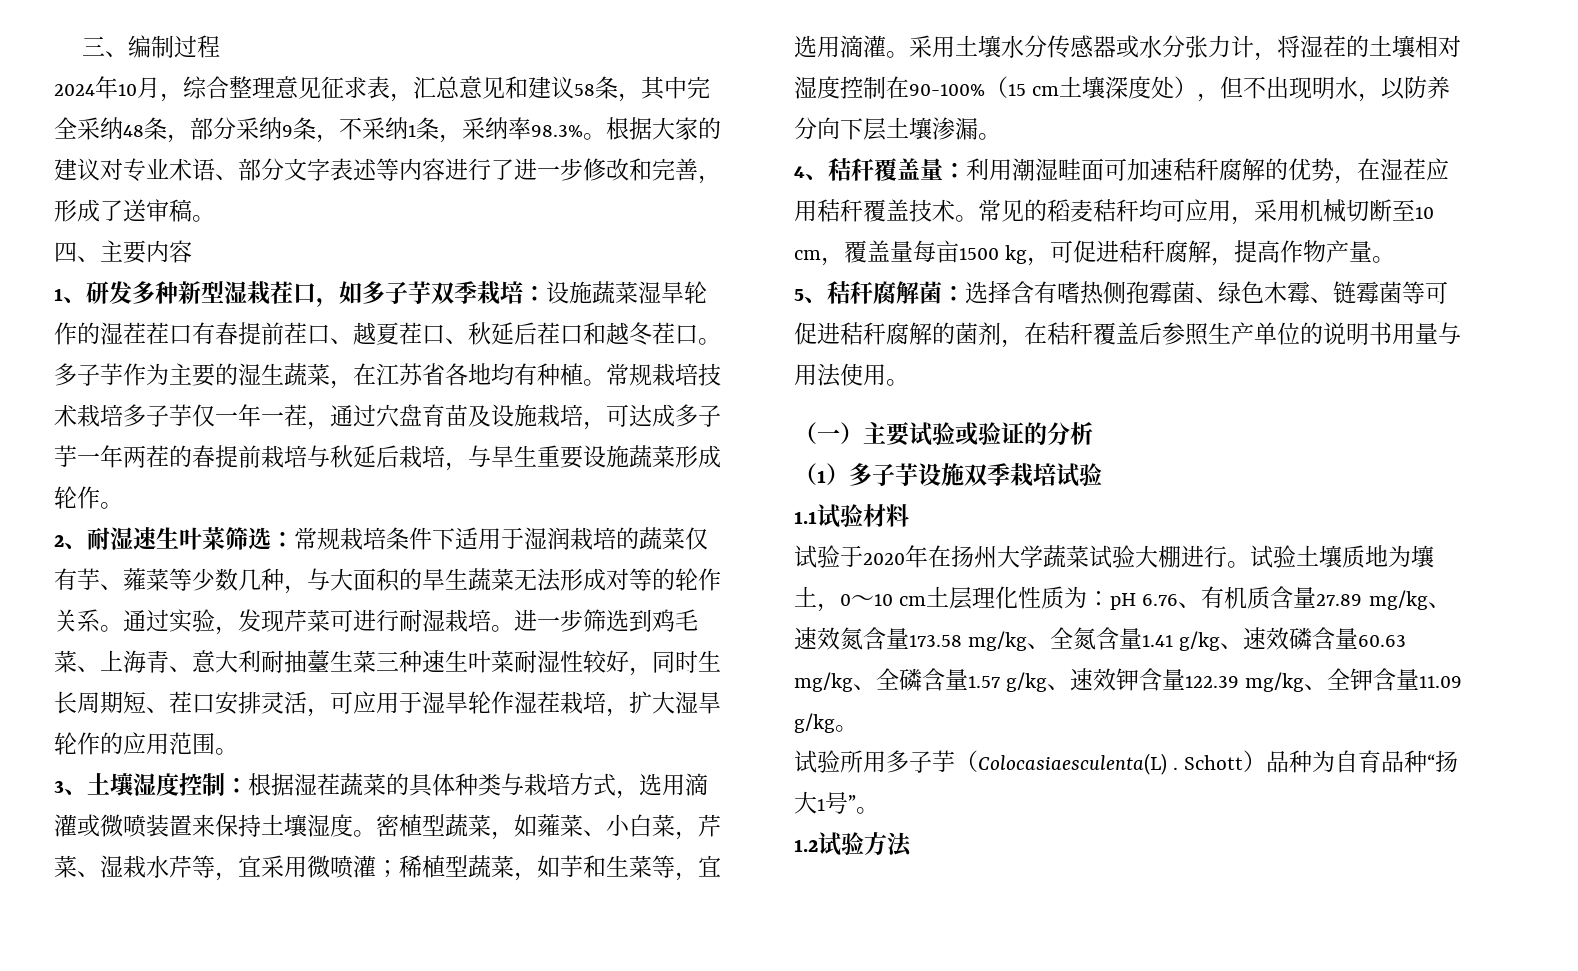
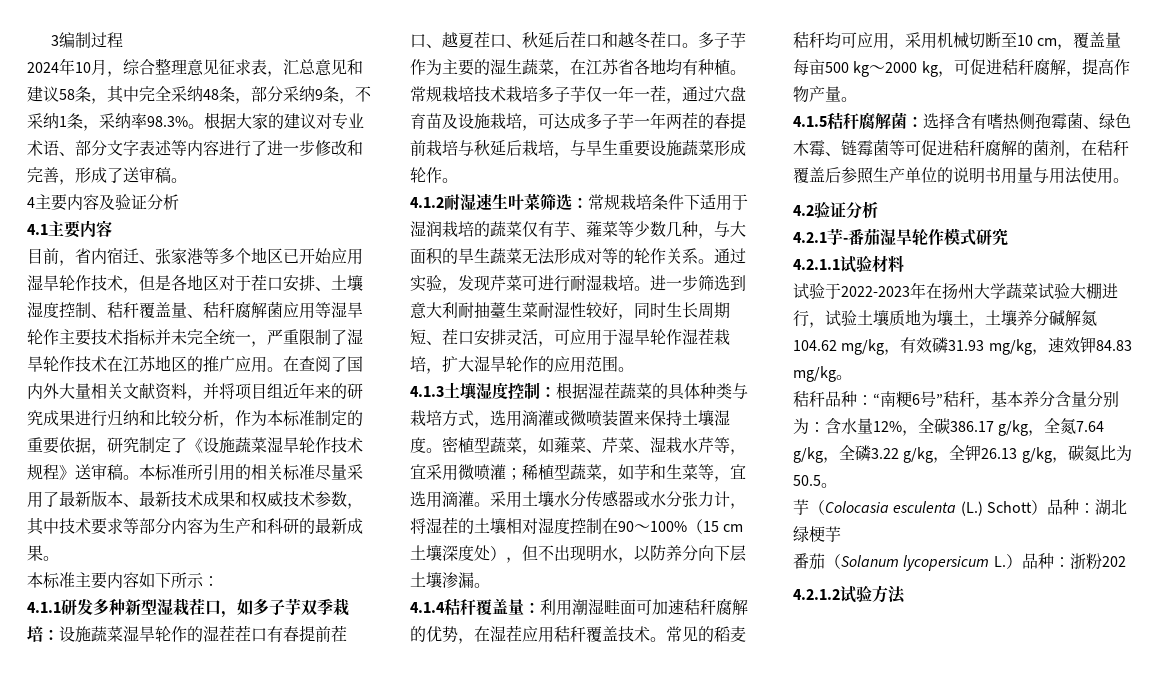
[81,36,128,57] 三、 -> [50,35,59,46] 3
[54,240,192,264] [54,288,86,303] 四、主要内容 // 1、 -> [27,194,179,211] [27,220,112,238] [27,247,363,266] [27,274,363,293] [27,301,363,319] [27,329,363,347] [27,355,363,373] [27,382,363,401] [27,409,363,428] [27,437,363,455] [27,463,363,481] [27,491,363,509] [27,518,363,535] [27,545,59,561] [27,572,219,589] [27,602,61,613] 4主要内容及验证分析 // 4.1主要内容 // 目前，省内宿迁、张家港等多个地区已开始应用湿旱轮作技术，但是各地区对于茬口安排、土壤湿度控制、秸秆覆盖量、秸秆腐解菌应用等湿旱轮作主要技术指标并未完全统一，严重限制了湿旱轮作技术在江苏地区的推广应用。在查阅了国内外大量相关文献资料，并将项目组近年来的研究成果进行归纳和比较分析，作为本标准制定的重要依据，研究制定了《设施蔬菜湿旱轮作技术规程》送审稿。本标准所引用的相关标准尽量采用了最新版本、最新技术成果和权威技术参数，其中技术要求等部分内容为生产和科研的最新成果。 // 本标准主要内容如下所示： // 4.1.1
[54,535,87,549] 2、 -> [410,197,444,208] 4.1.2
[652,609,698,632] [54,650,192,673] 鸡毛菜、上海青、 -> (746, 283) none
[376,650,514,673] 三种速生叶菜 -> (538, 310) none
[54,781,87,795] 3、 -> [410,386,444,397] 4.1.3
[606,814,698,840] 小白菜， -> (602, 451) none
[909,84,985,96] 90-100% -> [618,521,687,532] 90～100%
[794,166,828,180] 4、 -> [410,602,445,613] 4.1.4
[959,248,999,260] 1500 -> [825,61,918,77] 500 kg～2000
[794,289,827,303] 5、 -> [793,116,827,127] 4.1.5
[794,422,1093,446] [794,463,1102,487] [794,511,817,524] （一）主要试验或验证的分析 // （1）多子芋设施双季栽培试验 // 1.1 -> [793,201,878,219] [793,228,1008,246] [793,259,840,270] 4.2验证分析 // 4.2.1芋-番茄湿旱轮作模式研究 // 4.2.1.1
[863,553,905,565] 2020 -> [841,286,910,297] 2022-2023
[1227,561,1250,568] 。 -> [809,322,825,328] ，
[840,586,1451,610] [794,627,1407,651] [794,668,1463,692] [794,713,858,733] [794,750,1459,775] [794,791,879,814] [794,839,818,852] 0～10 cm土层理化性质为：pH 6.76、有机质含量27.89 mg/kg、速效氮含量173.58 mg/kg、全氮含量1.41 g/kg、速效磷含量60.63 mg/kg、全磷含量1.57 g/kg、速效钾含量122.39 mg/kg、全钾含量11.09 g/kg。 // 试验所用多子芋（Colocasiaesculenta(L) . Schott）品种为自育品种“扬大1号”。 // 1.2 -> [985,310,1097,326] [793,337,1132,355] [793,366,852,382] [793,390,1119,409] [793,418,1105,436] [793,445,1132,463] [793,475,837,488] [793,499,1127,516] [793,526,841,542] [793,553,1126,571] [793,589,840,600] 土壤养分碱解氮104.62 mg/kg，有效磷31.93 mg/kg，速效钾84.83 mg/kg。 // 秸秆品种：“南粳6号”秸秆，基本养分含量分别为：含水量12%，全碳386.17 g/kg，全氮7.64 g/kg，全磷3.22 g/kg，全钾26.13 g/kg，碳氮比为50.5。 // 芋（Colocasia esculenta (L.) Schott）品种：湖北绿梗芋 // 番茄（Solanum lycopersicum L.）品种：浙粉202 // 4.2.1.2

